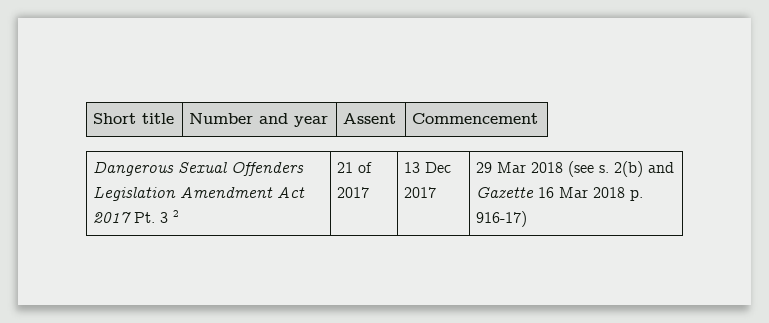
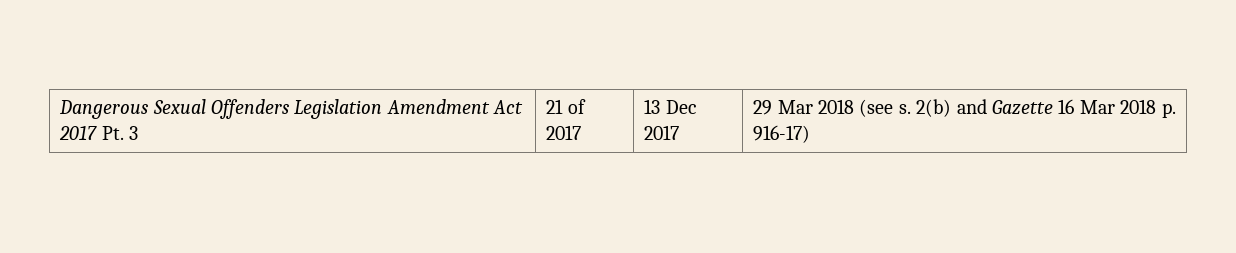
[93,113,175,124] [189,113,329,127] [343,113,397,124] [412,113,539,124] Short title | Number and year | Assent | Commencement // -> (59, 109) none
[173,210,180,217] 2 -> (139, 133) none

